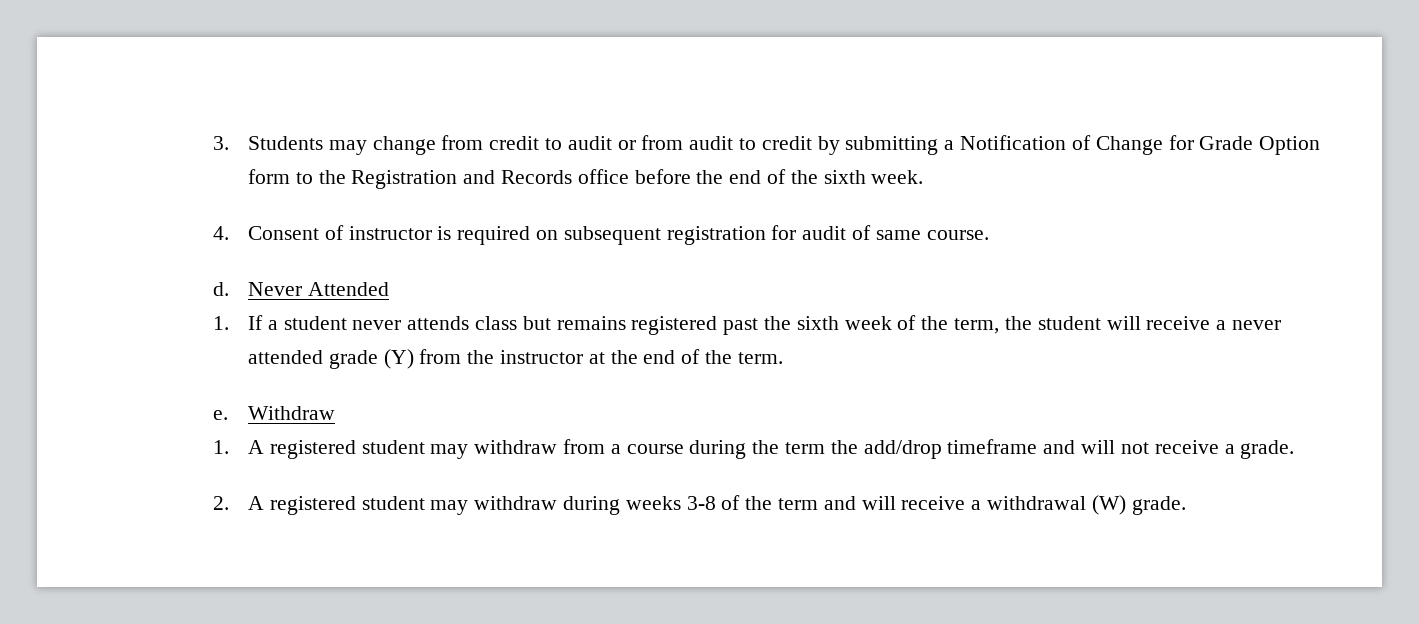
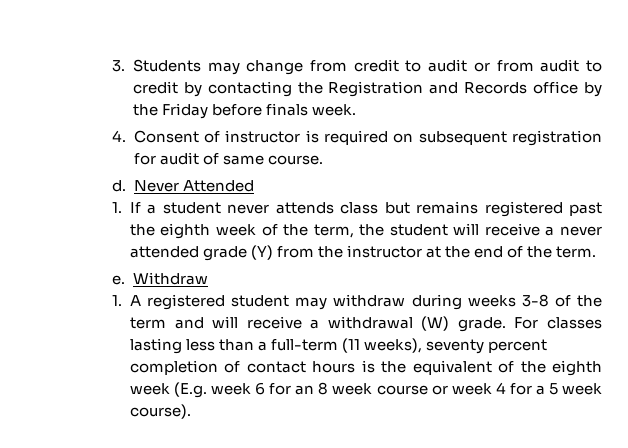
[845,135,1321,155] [248,169,313,184] submitting a Notification of Change for Grade Option form to -> [207,81,292,97] contacting
[634,169,866,184] before the end of the sixth -> [584,82,603,97] [132,103,308,119] by the Friday before finals
[796,316,839,330] sixth -> [160,223,211,239] eighth
[563,439,1295,459] [213,496,558,515] from a course during the term the add/drop timeframe and will not receive a grade. // 2. A registered student may withdraw -> (406, 300) none
(1186, 505) none -> [514,317,602,329] [129,338,548,354] [129,360,603,376] [129,382,603,398] [129,404,191,419] For classes lasting less than a full-term (11 weeks), seventy percent completion of contact hours is the equivalent of the eighth week (E.g. week 6 for an 8 week course or week 4 for a 5 week course).

